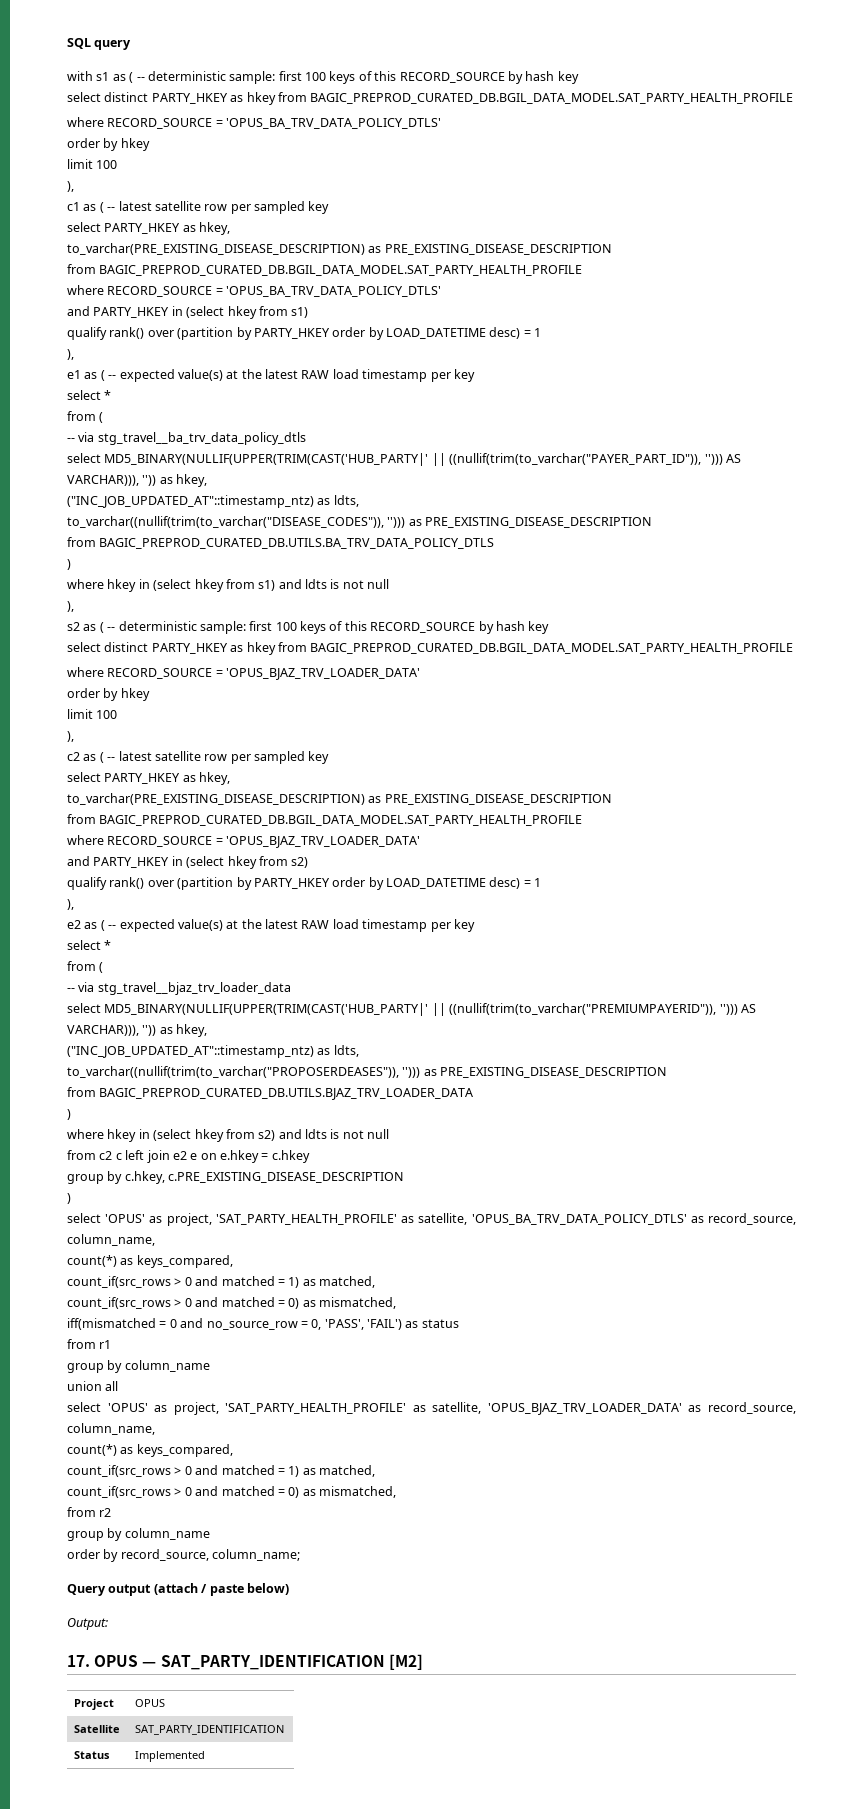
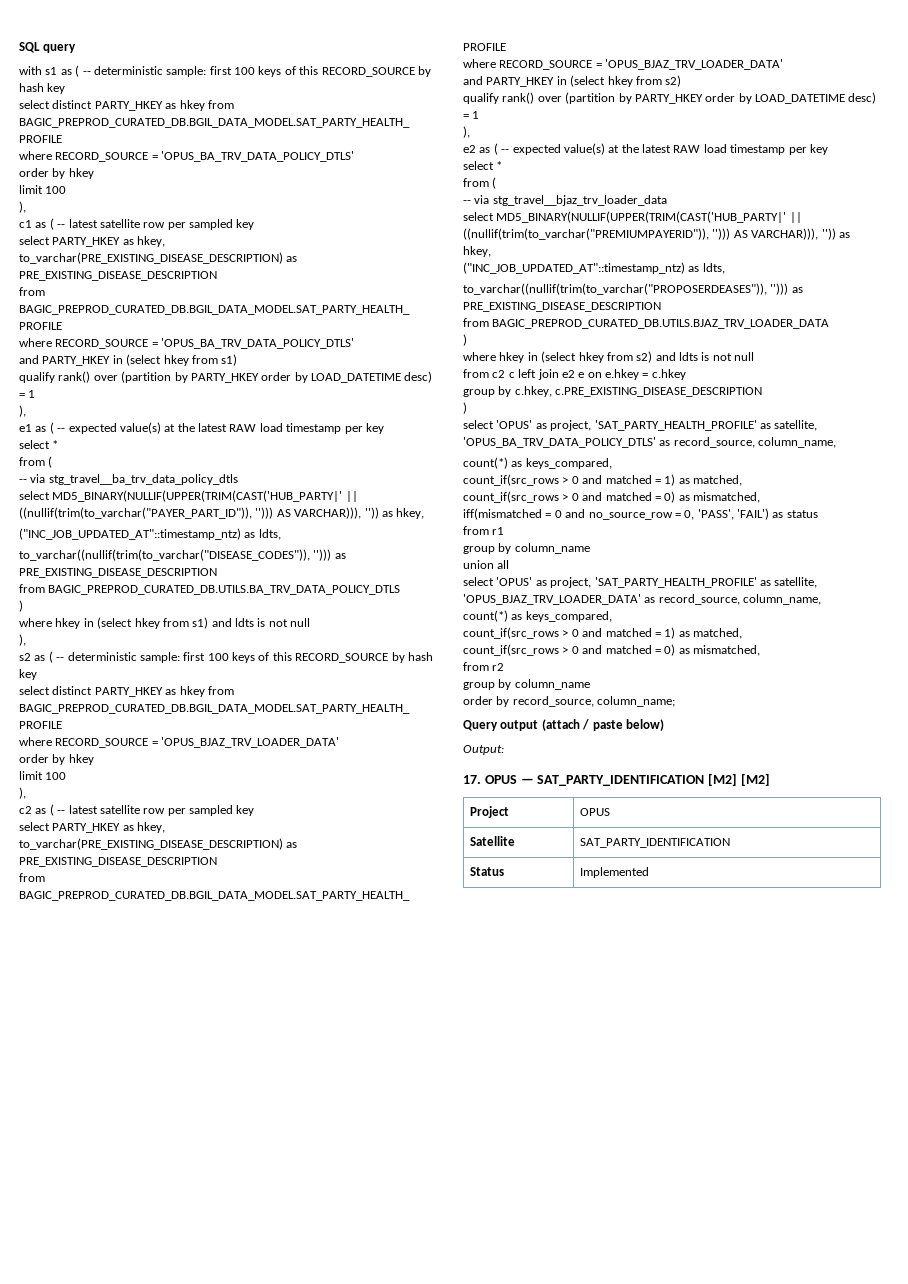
(423, 1662) none -> [740,773,770,786] [M2]

